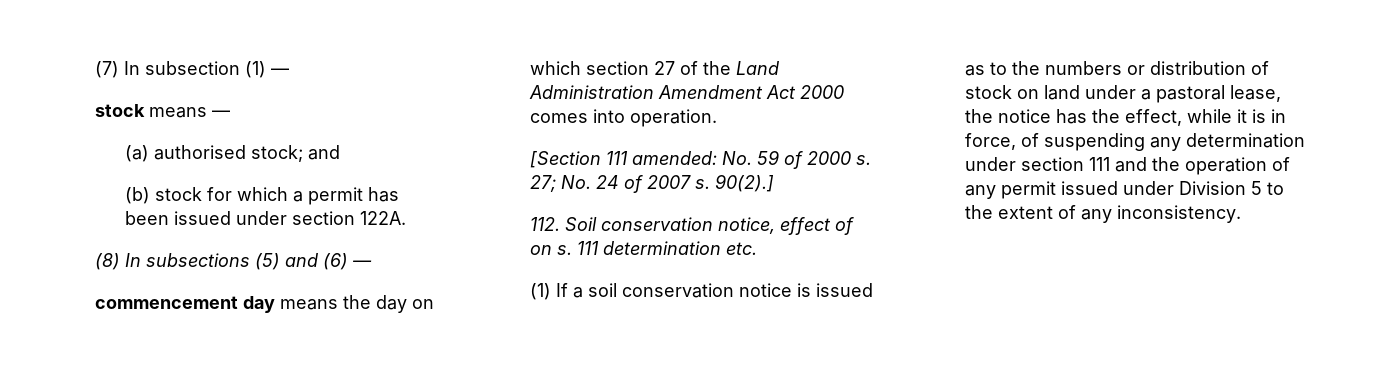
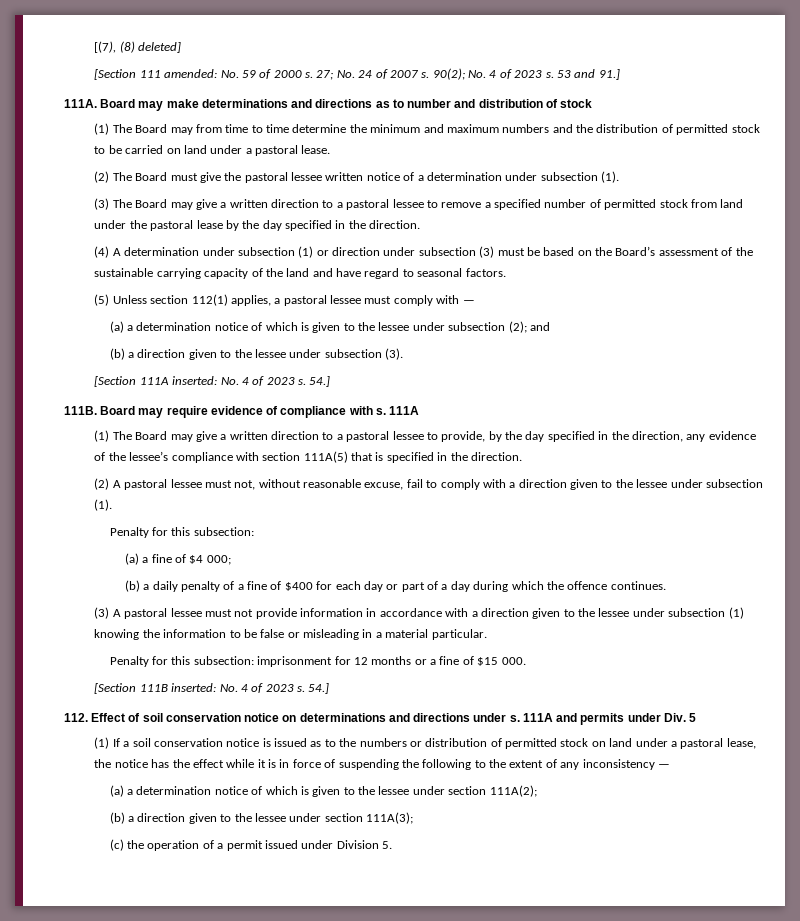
[94,61,289,78] [94,104,230,118] [124,145,340,162] [124,187,399,205] [124,211,406,225] [94,253,372,270] [94,295,434,313] [529,61,779,75] [528,85,845,99] [529,109,717,127] (7) In subsection (1) — // stock means — // (a) authorised stock; and // (b) stock for which a permit has been issued under section 122A. // (8) In subsections (5) and (6) — // commencement day means the day on which section 27 of the Land Administration Amendment Act 2000 comes into operation. -> [94,41,182,53] [(7), (8) deleted]
[714,174,774,192] [529,217,854,235] [529,241,757,255] 90(2).] // 112. Soil conservation notice, effect of on s. 111 determination etc. -> [432,68,620,80] [64,99,593,111] [94,123,760,135] [94,145,331,156] [94,171,620,183] [94,198,744,210] [94,220,421,231] [94,246,753,258] [94,268,506,279] [94,294,475,306] [109,321,550,333] [109,348,404,360] [94,376,331,387] [64,406,420,418] [94,430,756,442] [94,451,522,463] [94,478,763,490] [94,499,113,511] [109,527,254,538] [124,553,231,565] [124,580,666,592] [94,607,744,619] [94,629,487,640] [109,656,526,667] [94,683,330,694] [64,713,697,725] 90(2); No. 4 of 2023 s. 53 and 91.] // 111A. Board may make determinations and directions as to number and distribution of stock // (1) The Board may from time to time determine the minimum and maximum numbers and the distribution of permitted stock to be carried on land under a pastoral lease. // (2) The Board must give the pastoral lessee written notice of a determination under subsection (1). // (3) The Board may give a written direction to a pastoral lessee to remove a specified number of permitted stock from land under the pastoral lease by the day specified in the direction. // (4) A determination under subsection (1) or direction under subsection (3) must be based on the Board’s assessment of the sustainable carrying capacity of the land and have regard to seasonal factors. // (5) Unless section 112(1) applies, a pastoral lessee must comply with — // (a) a determination notice of which is given to the lessee under subsection (2); and // (b) a direction given to the lessee under subsection (3). // [Section 111A inserted: No. 4 of 2023 s. 54.] // 111B. Board may require evidence of compliance with s. 111A // (1) The Board may give a written direction to a pastoral lessee to provide, by the day specified in the direction, any evidence of the lessee’s compliance with section 111A(5) that is specified in the direction. // (2) A pastoral lessee must not, without reasonable excuse, fail to comply with a direction given to the lessee under subsection (1). // Penalty for this subsection: // (a) a fine of $4 000; // (b) a daily penalty of a fine of $400 for each day or part of a day during which the offence continues. // (3) A pastoral lessee must not provide information in accordance with a direction given to the lessee under subsection (1) knowing the information to be false or misleading in a material particular. // Penalty for this subsection: imprisonment for 12 months or a fine of $15 000. // [Section 111B inserted: No. 4 of 2023 s. 54.] // 112. Effect of soil conservation notice on determinations and directions under s. 111A and permits under Div. 5
(1269, 68) none -> [505,738,558,749] permitted
[1124,109,1182,126] effect, -> [192,759,224,768] effect
[964,133,1016,150] force, -> [292,759,321,768] force
[1149,133,1305,151] [964,157,1290,175] [964,181,1262,199] any determination under section 111 and the operation of any permit issued under Division 5 -> [401,759,472,770] the following
[1116,205,1241,223] inconsistency. -> [582,759,670,770] [109,785,537,797] [109,812,414,824] [109,839,393,851] inconsistency — // (a) a determination notice of which is given to the lessee under section 111A(2); // (b) a direction given to the lessee under section 111A(3); // (c) the operation of a permit issued under Division 5.

